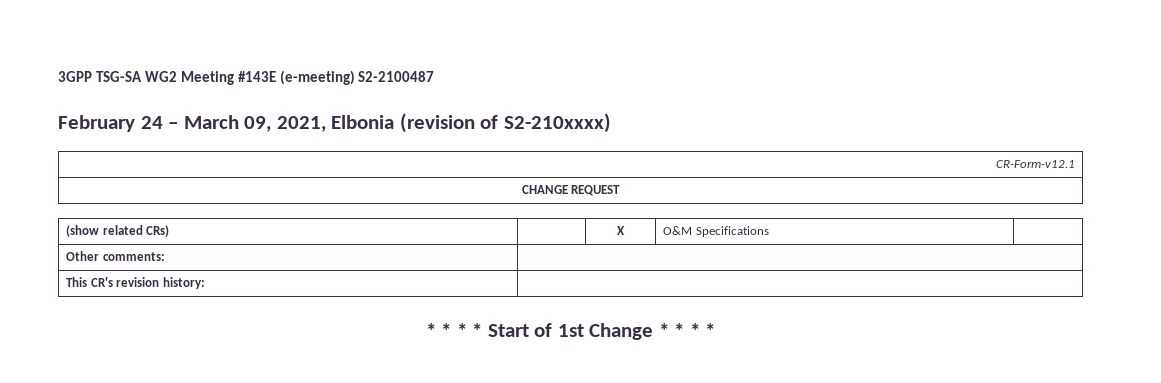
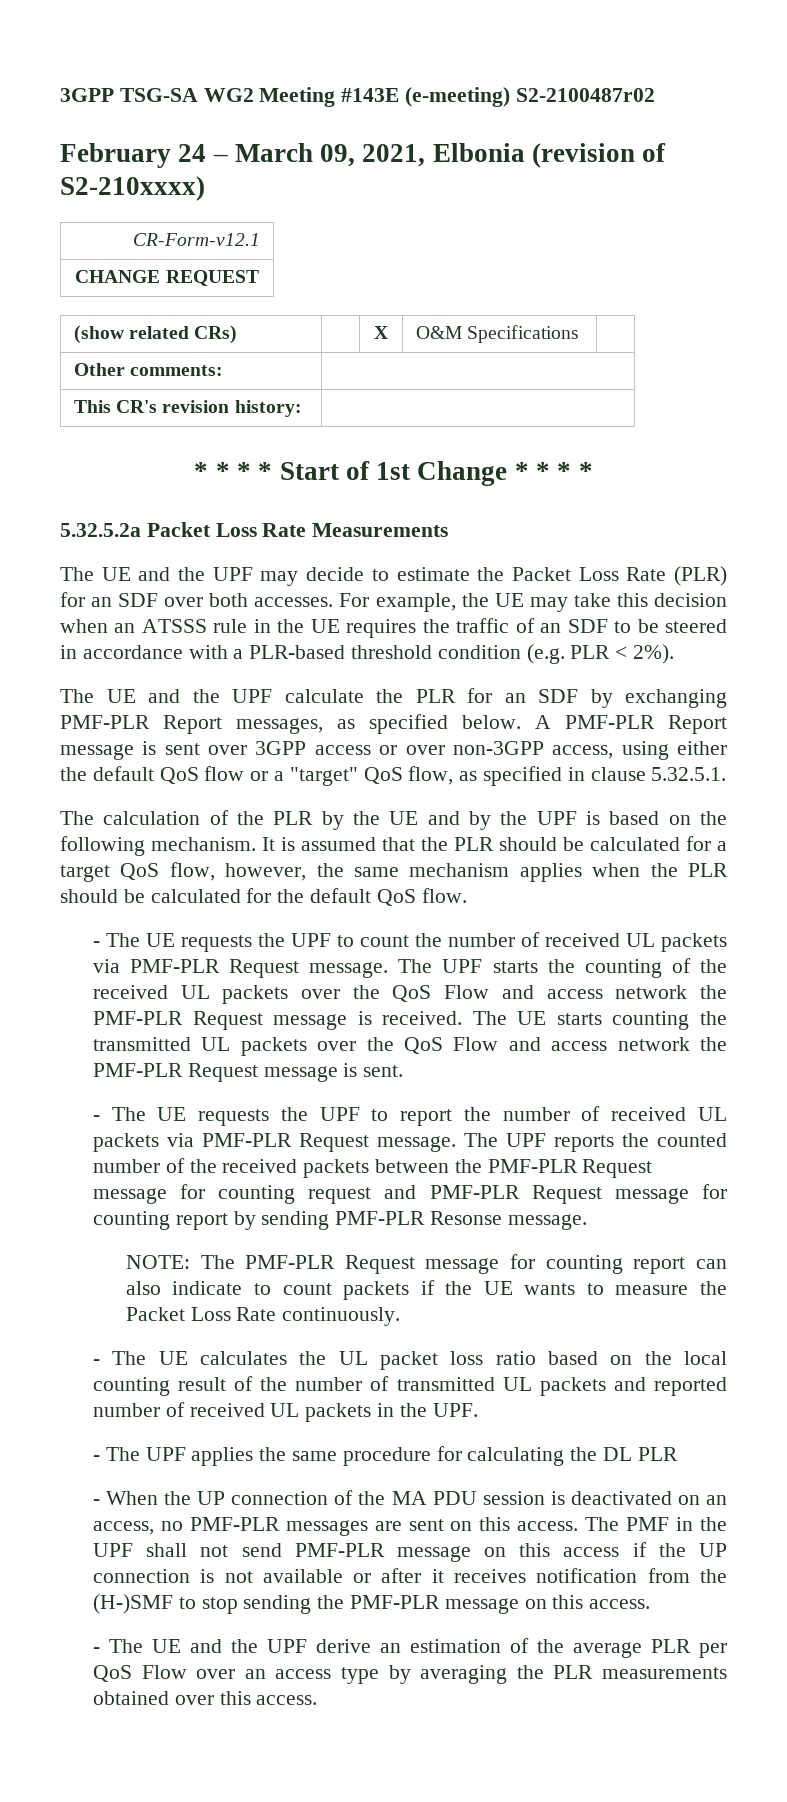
[358,71,435,82] S2-2100487 -> [515,88,655,102] S2-2100487r02
(716, 330) none -> [60,522,449,537] [60,566,727,586] [60,592,728,612] [60,618,727,638] [60,644,675,664] [60,688,727,708] [60,714,727,734] [60,741,728,760] [60,766,727,786] [60,810,727,830] [60,836,727,856] [60,862,728,882] [60,888,467,906] [92,932,728,952] [92,958,727,978] [92,985,727,1004] [92,1011,727,1030] [92,1037,728,1056] [92,1063,404,1082] [92,1106,727,1126] [92,1133,728,1152] [92,1158,653,1178] [92,1184,727,1204] [92,1211,587,1230] [125,1254,727,1274] [125,1280,728,1300] [125,1307,401,1326] [92,1351,728,1370] [92,1376,727,1396] [92,1402,478,1422] [92,1446,678,1466] [92,1490,727,1505] [92,1517,728,1536] [92,1542,727,1562] [92,1568,727,1583] [92,1594,651,1614] [92,1638,728,1658] [92,1665,728,1684] [92,1691,318,1705] // 5.32.5.2a Packet Loss Rate Measurements // The UE and the UPF may decide to estimate the Packet Loss Rate (PLR) for an SDF over both accesses. For example, the UE may take this decision when an ATSSS rule in the UE requires the traffic of an SDF to be steered in accordance with a PLR-based threshold condition (e.g. PLR < 2%). // The UE and the UPF calculate the PLR for an SDF by exchanging PMF-PLR Report messages, as specified below. A PMF-PLR Report message is sent over 3GPP access or over non-3GPP access, using either the default QoS flow or a "target" QoS flow, as specified in clause 5.32.5.1. // The calculation of the PLR by the UE and by the UPF is based on the following mechanism. It is assumed that the PLR should be calculated for a target QoS flow, however, the same mechanism applies when the PLR should be calculated for the default QoS flow. // - The UE requests the UPF to count the number of received UL packets via PMF-PLR Request message. The UPF starts the counting of the received UL packets over the QoS Flow and access network the PMF-PLR Request message is received. The UE starts counting the transmitted UL packets over the QoS Flow and access network the PMF-PLR Request message is sent. // - The UE requests the UPF to report the number of received UL packets via PMF-PLR Request message. The UPF reports the counted number of the received packets between the PMF-PLR Request message for counting request and PMF-PLR Request message for counting report by sending PMF-PLR Resonse message. // NOTE: The PMF-PLR Request message for counting report can also indicate to count packets if the UE wants to measure the Packet Loss Rate continuously. // - The UE calculates the UL packet loss ratio based on the local counting result of the number of transmitted UL packets and reported number of received UL packets in the UPF. // - The UPF applies the same procedure for calculating the DL PLR // - When the UP connection of the MA PDU session is deactivated on an access, no PMF-PLR messages are sent on this access. The PMF in the UPF shall not send PMF-PLR message on this access if the UP connection is not available or after it receives notification from the (H-)SMF to stop sending the PMF-PLR message on this access. // - The UE and the UPF derive an estimation of the average PLR per QoS Flow over an access type by averaging the PLR measurements obtained over this access.

